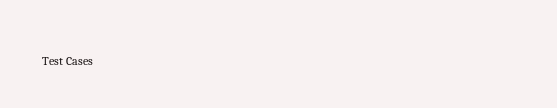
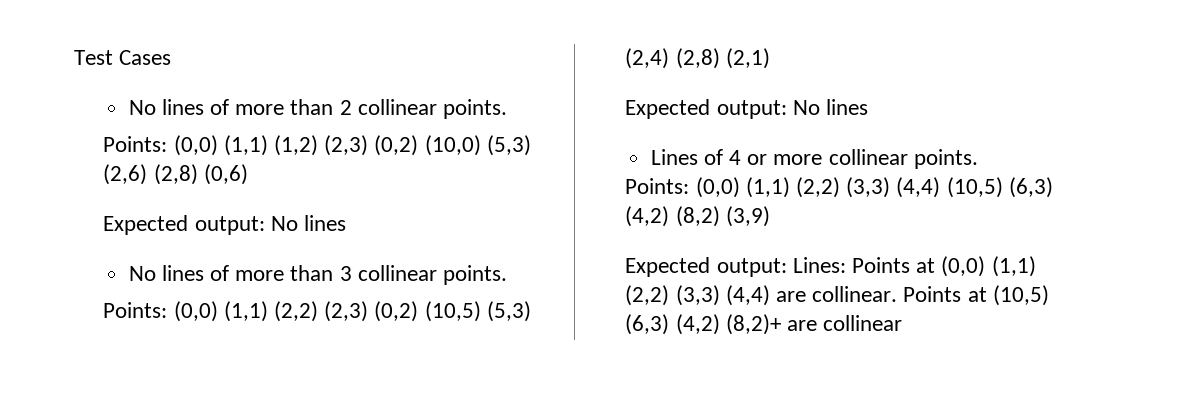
(94, 61) none -> [128,99,508,119] [103,135,531,156] [103,164,248,185] [103,215,346,235] [128,265,508,285] [103,301,531,322] [625,48,770,69] [625,99,868,119] [650,149,978,169] [625,177,1053,198] [625,206,770,227] [625,256,1036,277] [625,285,1049,306] [625,314,903,335] // No lines of more than 2 collinear points. // Points: (0,0) (1,1) (1,2) (2,3) (0,2) (10,0) (5,3) (2,6) (2,8) (0,6) // Expected output: No lines // No lines of more than 3 collinear points. // Points: (0,0) (1,1) (2,2) (2,3) (0,2) (10,5) (5,3) (2,4) (2,8) (2,1) // Expected output: No lines // Lines of 4 or more collinear points. // Points: (0,0) (1,1) (2,2) (3,3) (4,4) (10,5) (6,3) (4,2) (8,2) (3,9) // Expected output: Lines: Points at (0,0) (1,1) (2,2) (3,3) (4,4) are collinear. Points at (10,5) (6,3) (4,2) (8,2)+ are collinear

